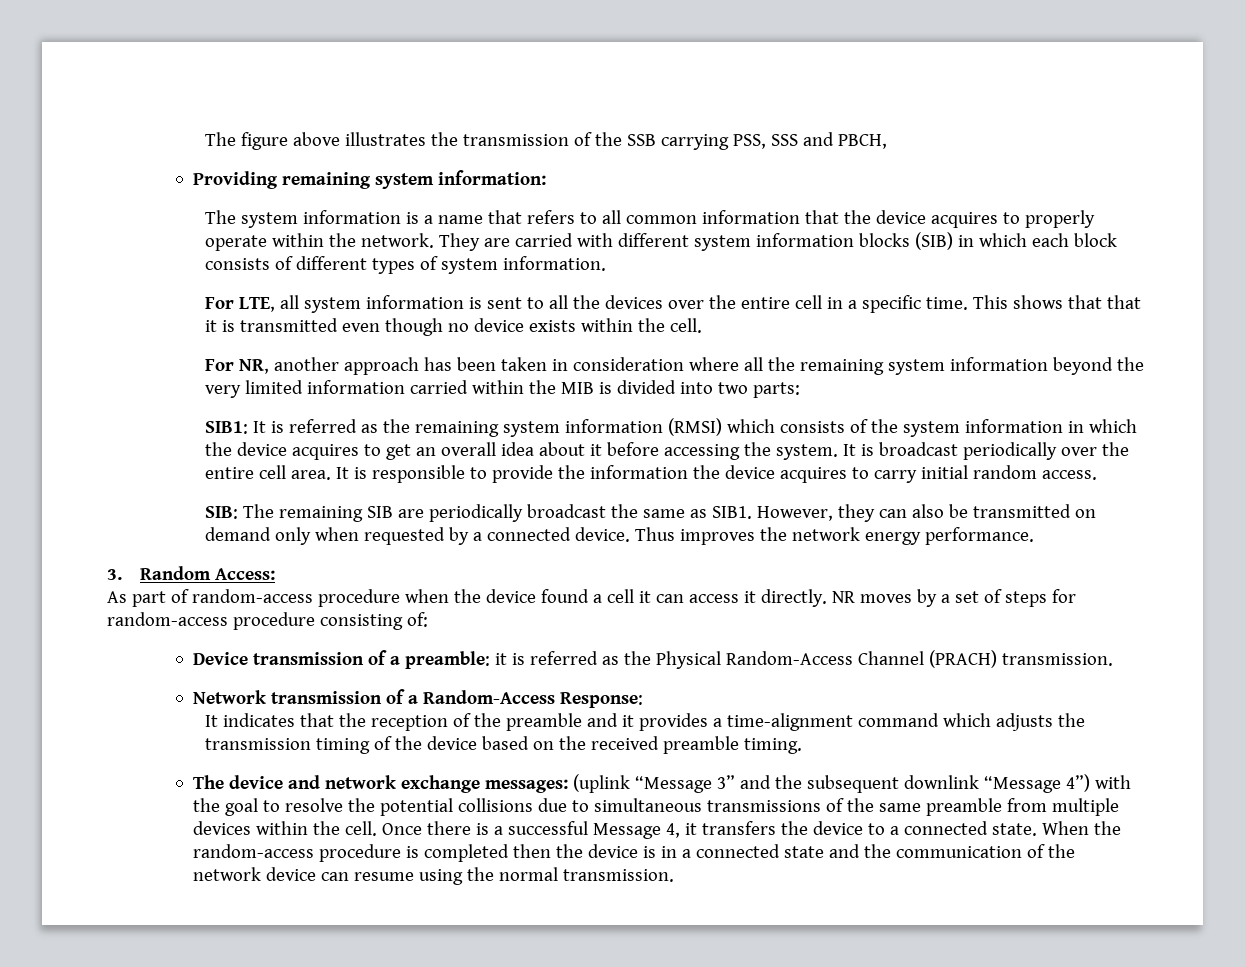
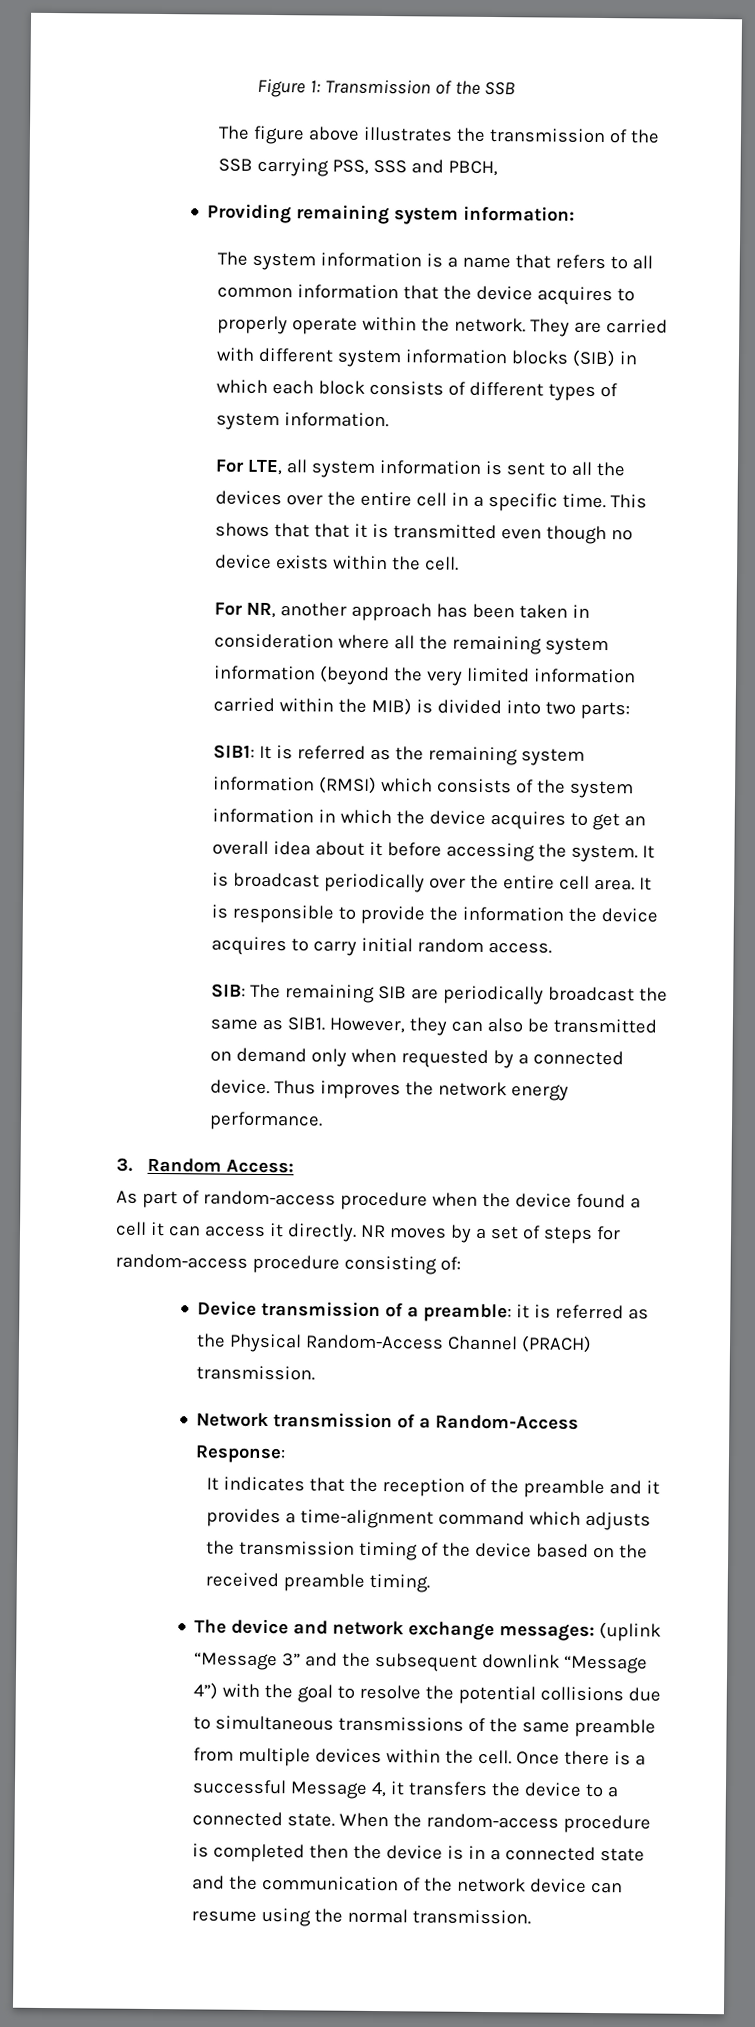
(205, 139) none -> [256,78,516,98] Figure 1: Transmission of the SSB //
[1052,357,1113,375] beyond -> [319,665,391,686] (beyond
[560,382,594,394] MIB -> [371,697,413,716] MIB)

